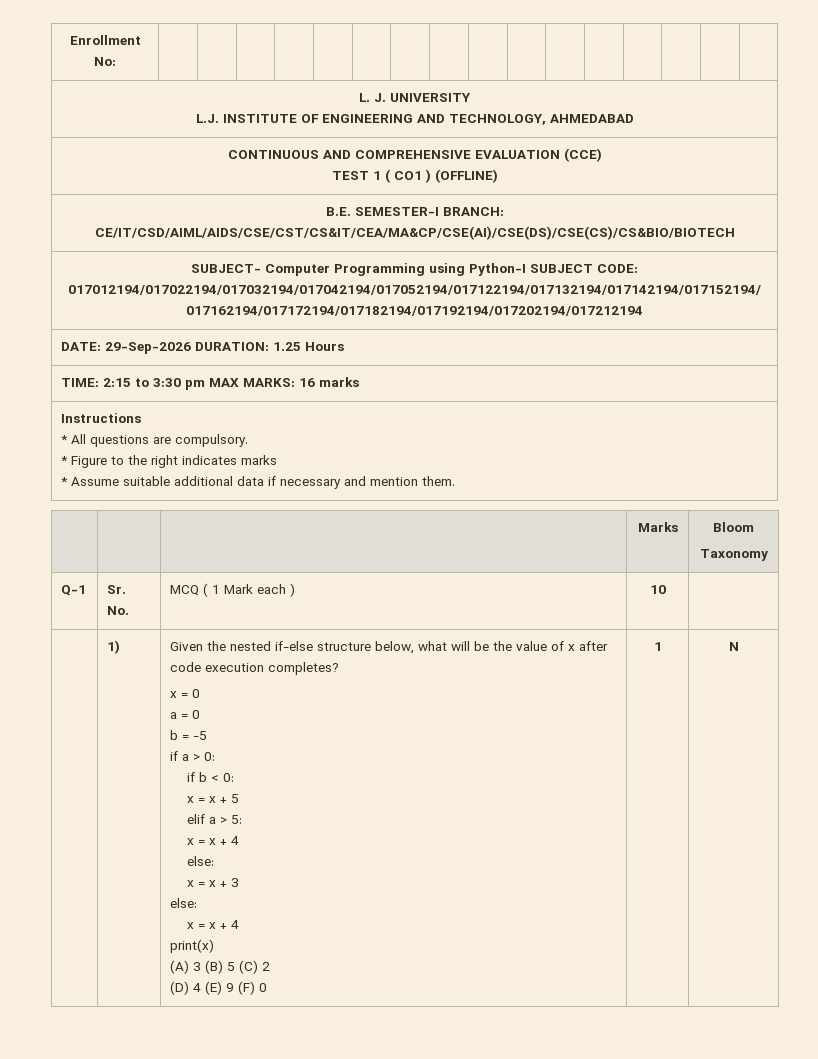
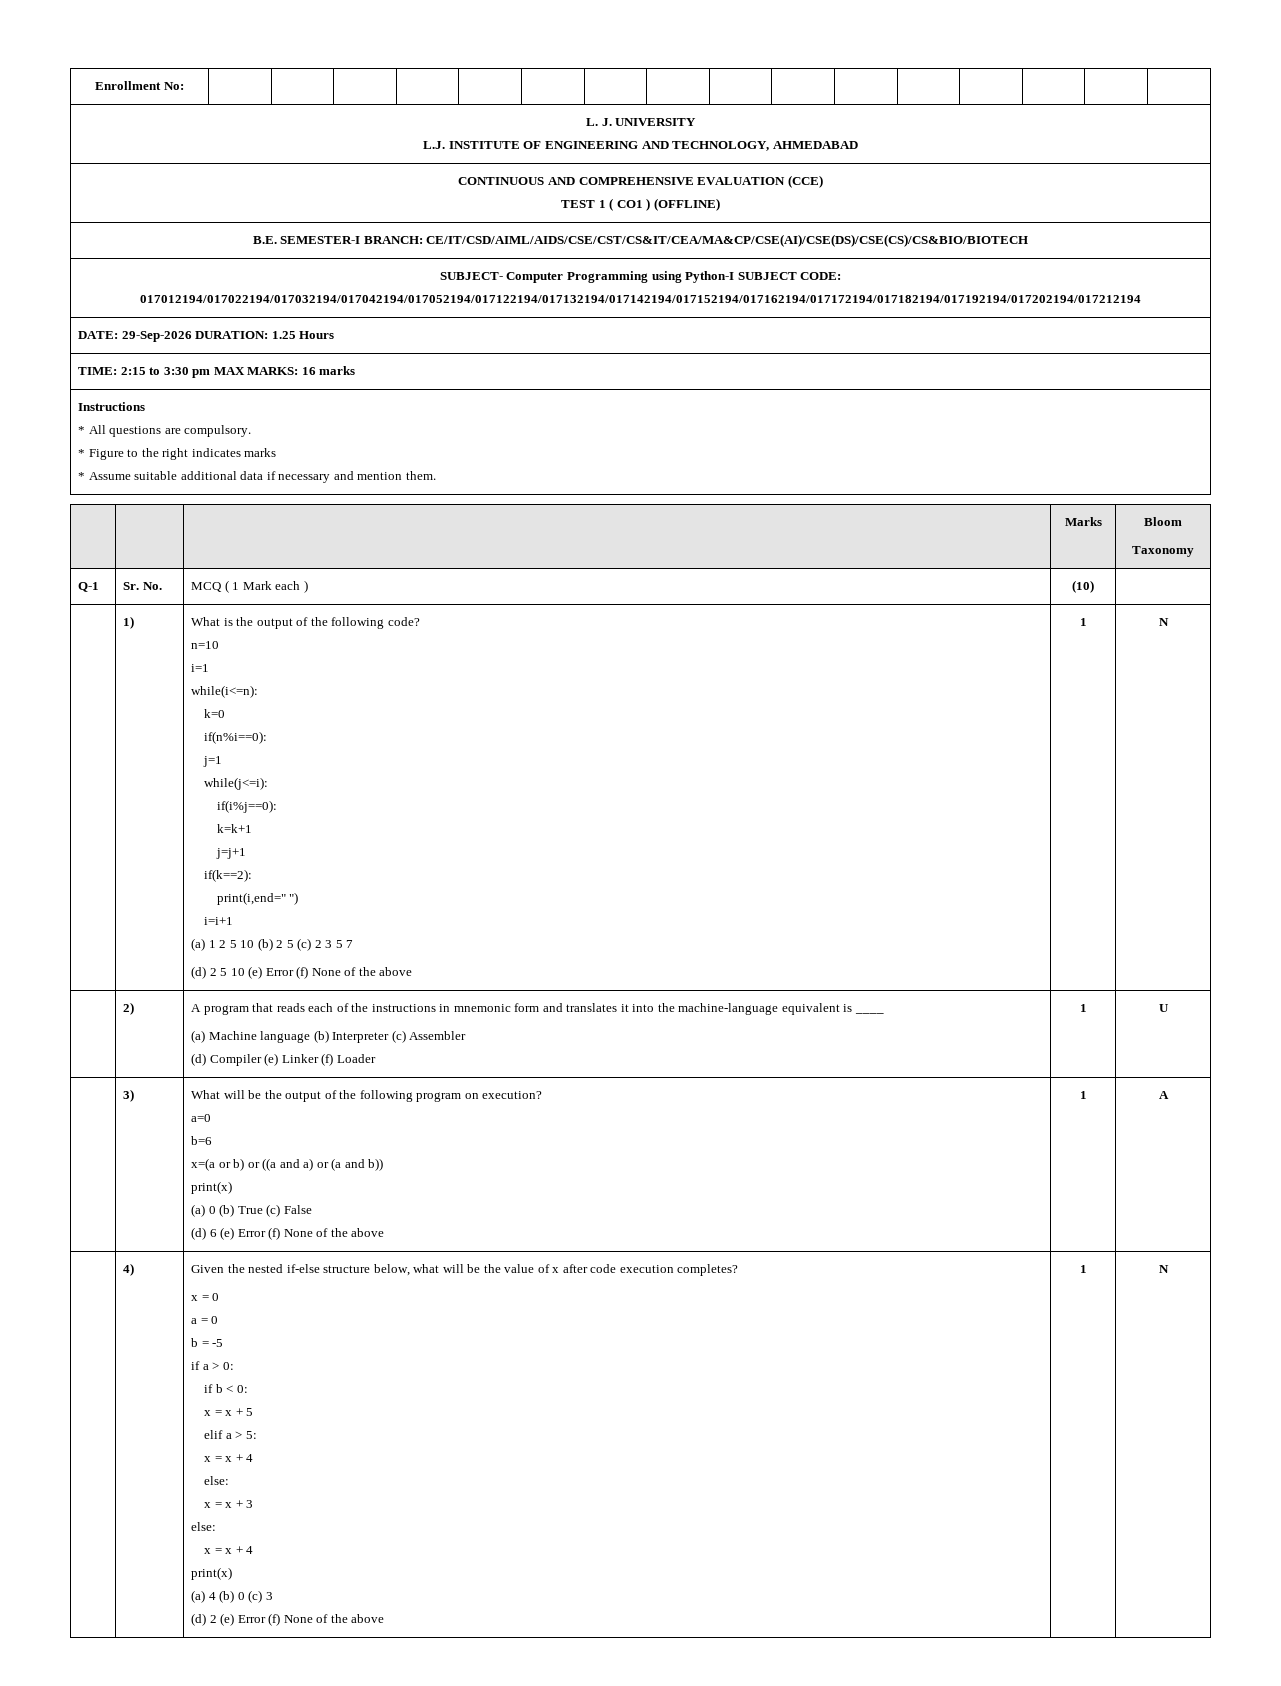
[649,585,666,594] 10 -> [1072,580,1094,593] (10)
(121, 647) none -> [191,617,420,629] [191,641,220,649] [191,664,210,672] [191,685,259,698] [204,709,226,718] [204,731,268,744] [203,756,223,767] [204,777,269,790] [216,800,277,813] [216,824,252,833] [215,848,246,859] [204,869,253,882] [216,892,299,905] [204,917,234,925] [191,938,354,951] [191,966,413,979] [1079,618,1087,626] [1158,618,1169,626] [123,1002,135,1015] [191,1003,853,1015] [854,1012,884,1014] [191,1030,467,1043] [191,1053,376,1066] [1079,1004,1087,1012] [1158,1004,1169,1012] [123,1089,135,1102] [191,1090,543,1102] [191,1114,212,1122] [191,1136,213,1145] [191,1158,384,1171] [191,1181,233,1194] [191,1204,312,1217] [191,1227,385,1240] [1079,1091,1087,1099] [1158,1091,1169,1099] [123,1263,135,1276] | What is the output of the following code? // n=10 // i=1 // while(i<=n): // k=0 // if(n%i==0): // j=1 // while(j<=i): // if(i%j==0): // k=k+1 // j=j+1 // if(k==2): // print(i,end=" ") // i=i+1 // (a) 1 2 5 10 (b) 2 5 (c) 2 3 5 7 // (d) 2 5 10 (e) Error (f) None of the above | 1 | N // | 2) | A program that reads each of the instructions in mnemonic form and translates it into the machine-language equivalent is ____ // (a) Machine language (b) Interpreter (c) Assembler // (d) Compiler (e) Linker (f) Loader | 1 | U // | 3) | What will be the output of the following program on execution? // a=0 // b=6 // x=(a or b) or ((a and a) or (a and b)) // print(x) // (a) 0 (b) True (c) False // (d) 6 (e) Error (f) None of the above | 1 | A // | 4)
[170,960,271,974] [170,981,268,995] (A) 3 (B) 5 (C) 2 // (D) 4 (E) 9 (F) 0 -> [191,1590,273,1603] [191,1613,385,1626] (a) 4 (b) 0 (c) 3 // (d) 2 (e) Error (f) None of the above

